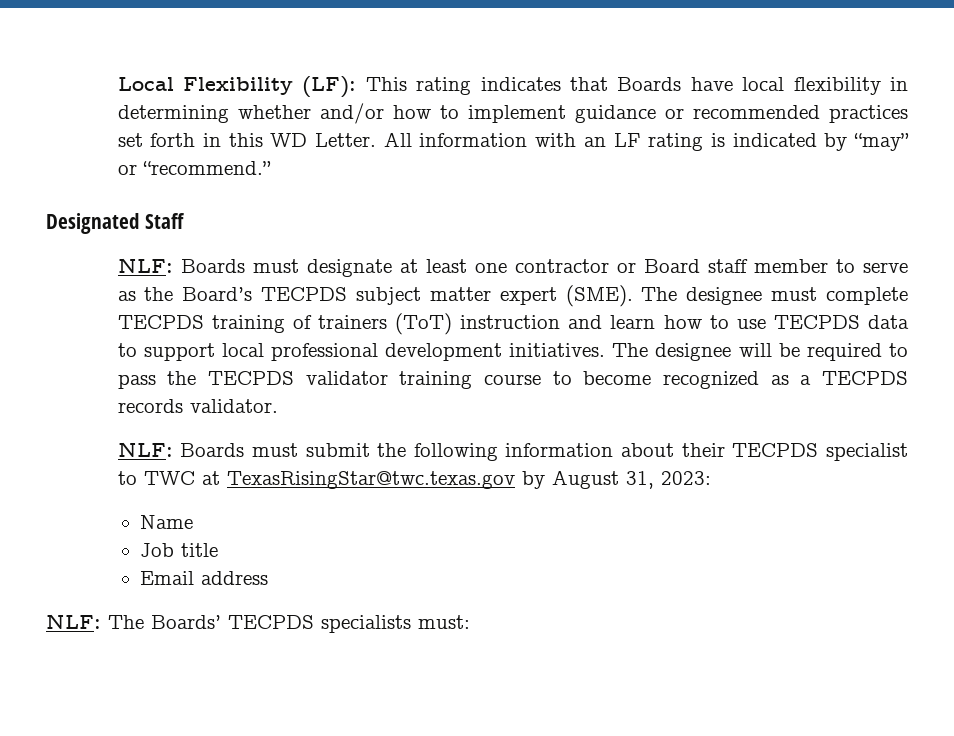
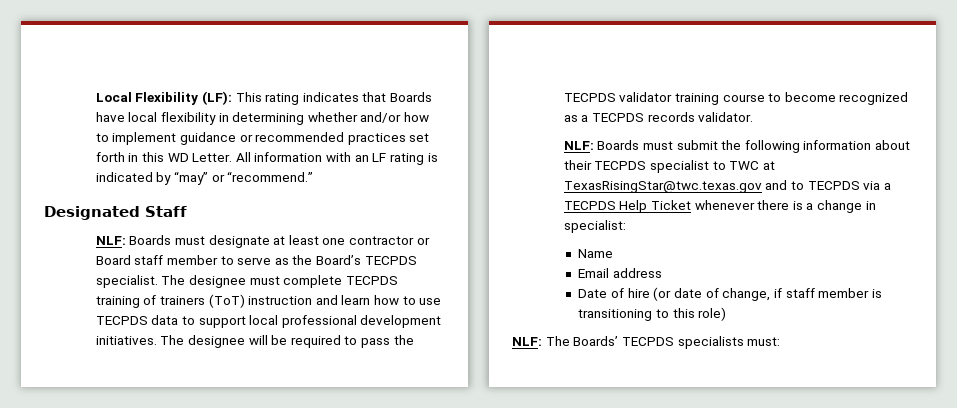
[356,285,633,307] subject matter expert (SME). -> [95,275,158,288] specialist.
[521,470,711,489] by August 31, 2023: -> [765,180,891,190] [563,200,876,213] [563,220,626,233] and to TECPDS via a TECPDS Help Ticket whenever there is a change in specialist:
[140,543,219,557] // Job title -> (614, 253) none
(269, 578) none -> [578,287,882,301] [578,307,727,321] // Date of hire (or date of change, if staff member is transitioning to this role)

